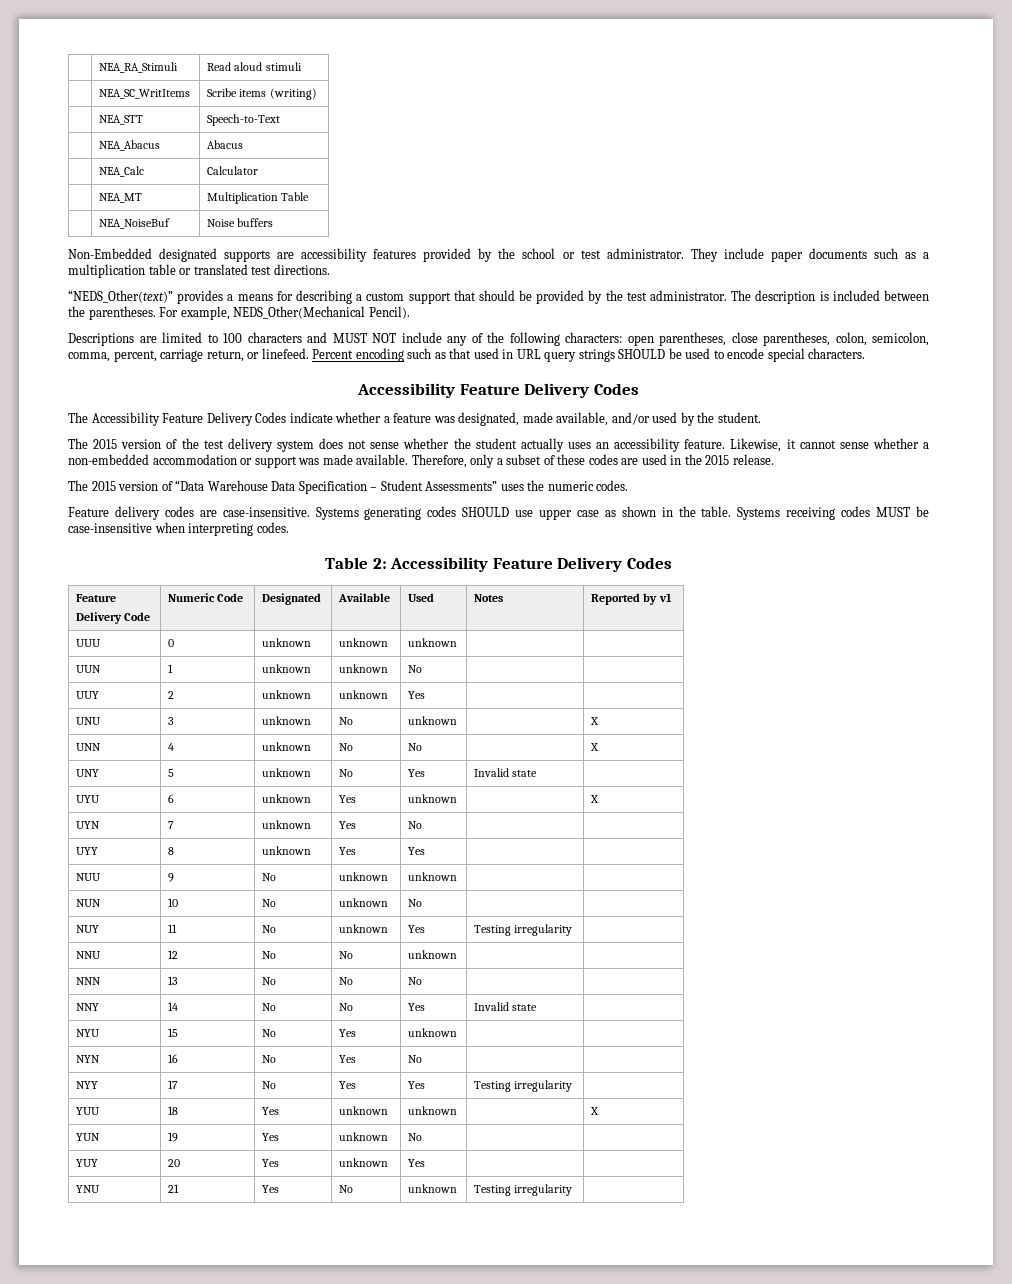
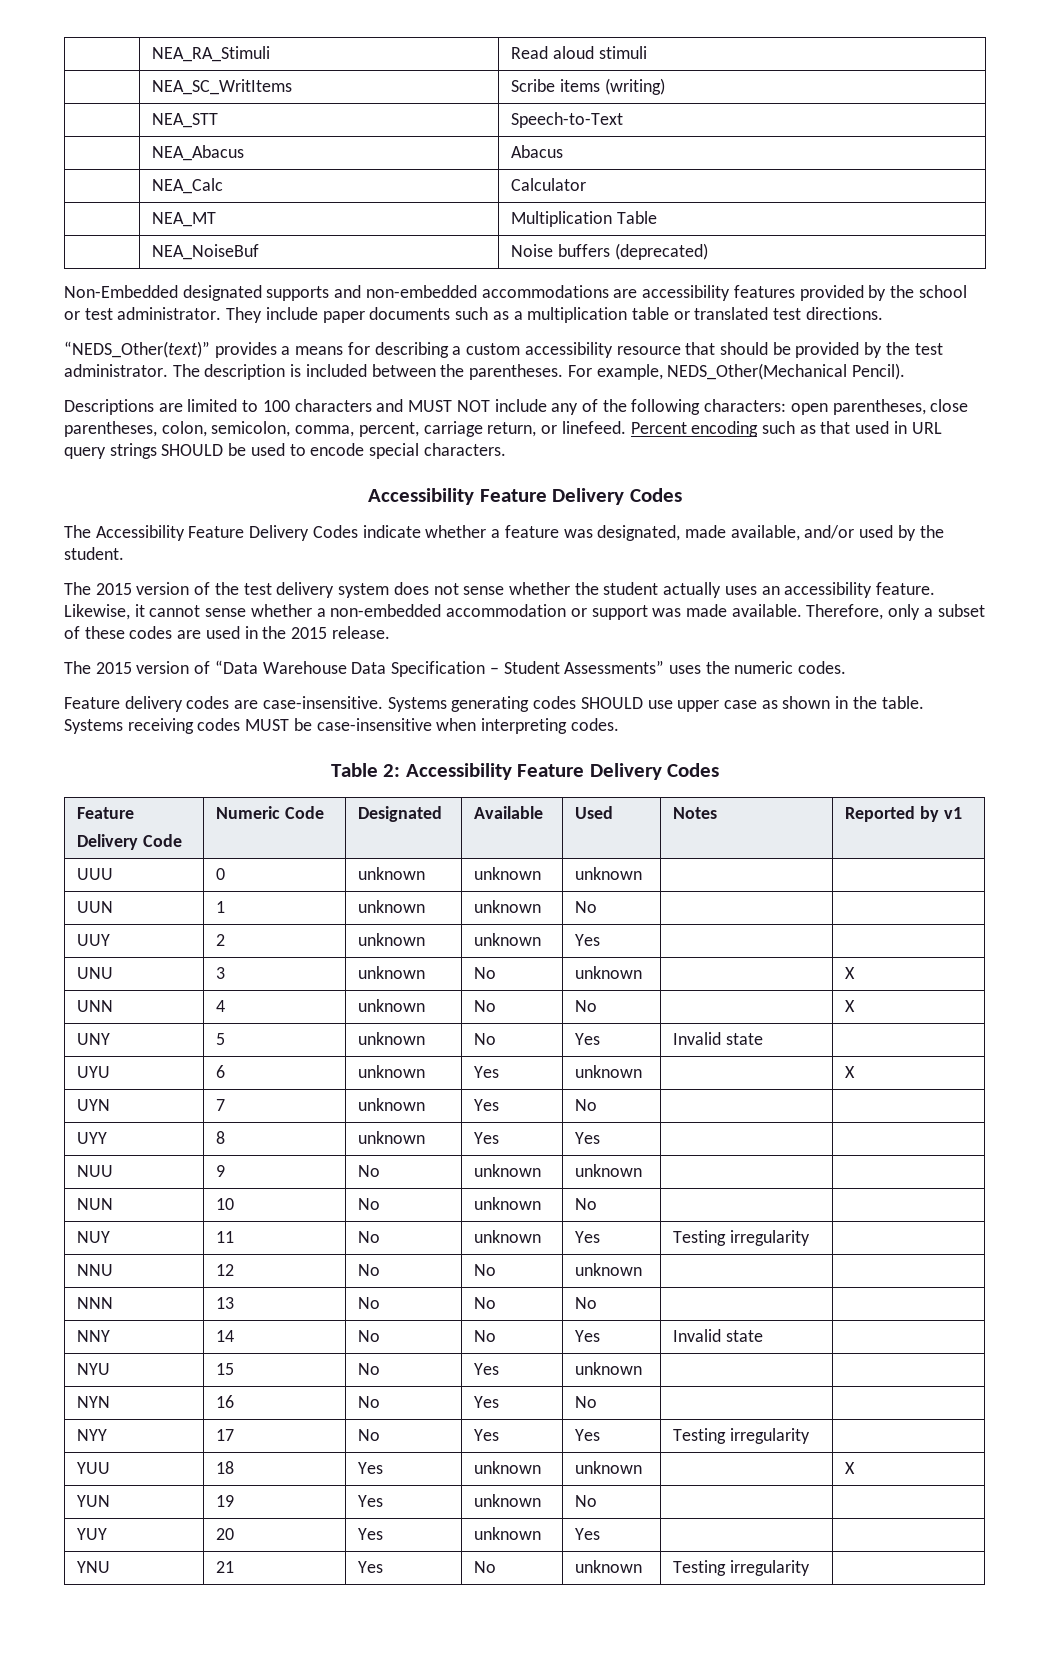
(274, 222) none -> [614,243,708,260] (deprecated)
(271, 256) none -> [334,285,609,298] and non-embedded accommodations
[408,292,451,304] support -> [524,342,681,358] accessibility resource

